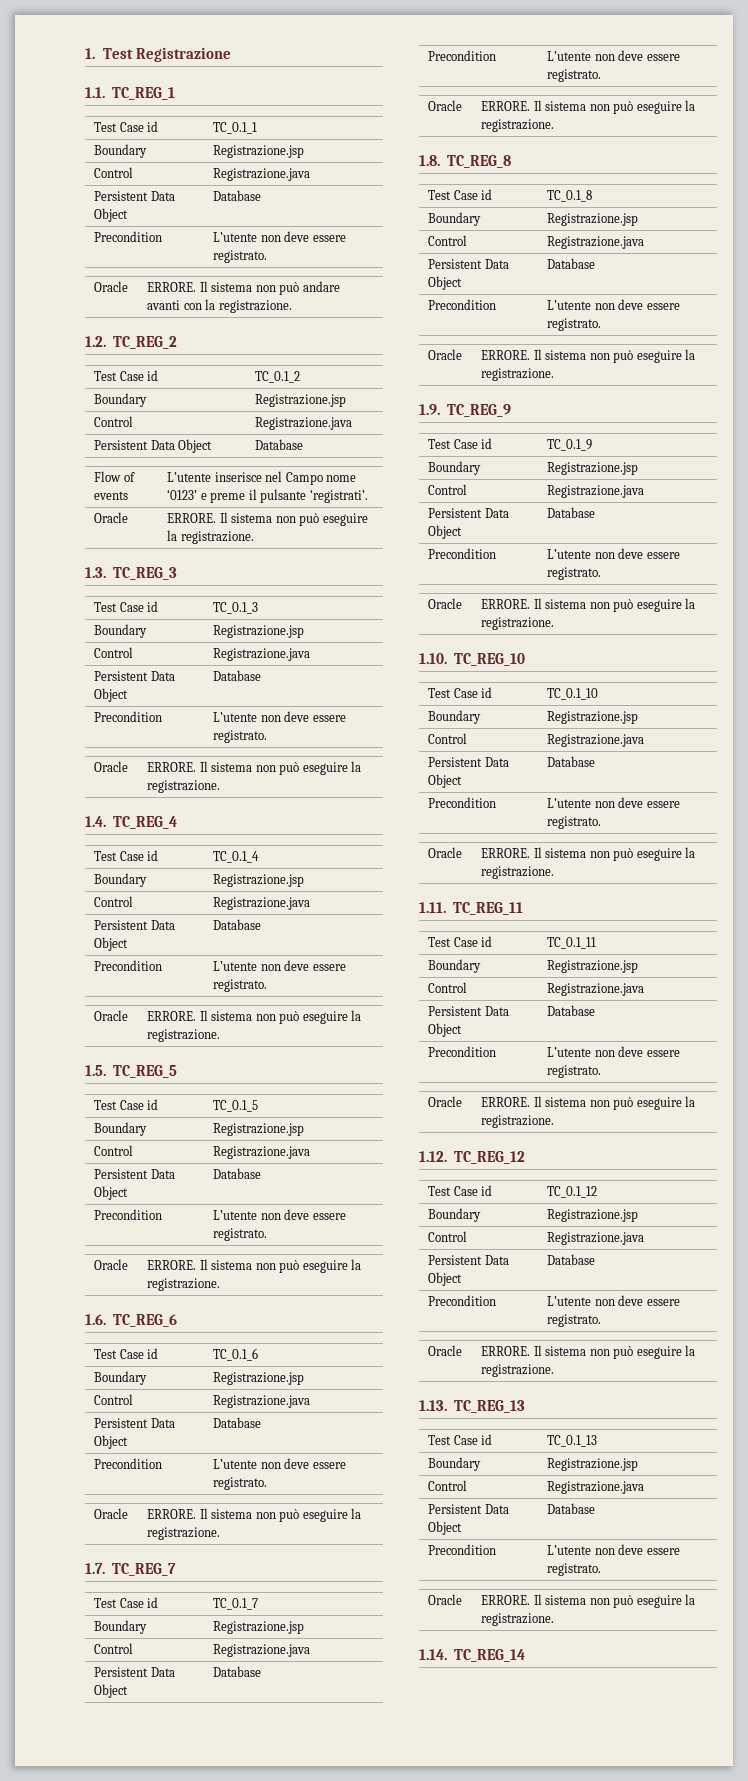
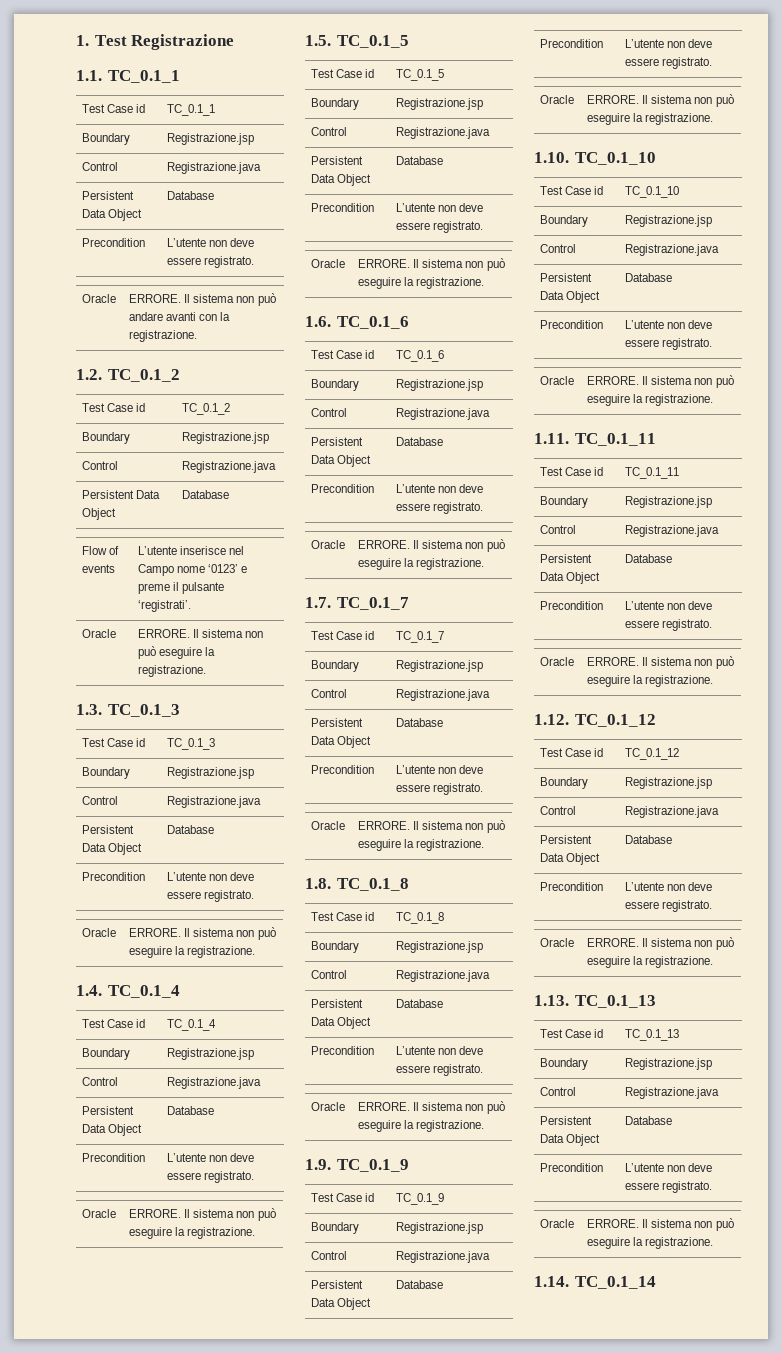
[111,87,175,100] TC_REG_1 -> [107,70,180,83] TC_0.1_1
[112,336,177,349] TC_REG_2 -> [107,369,180,382] TC_0.1_2
[112,567,177,580] TC_REG_3 -> [107,704,180,717] TC_0.1_3
[112,816,177,829] TC_REG_4 -> [107,985,180,998] TC_0.1_4
[112,1065,177,1078] TC_REG_5 -> [336,35,409,48] TC_0.1_5
[112,1314,177,1327] TC_REG_6 -> [336,316,409,329] TC_0.1_6
[111,1563,176,1576] TC_REG_7 -> [336,597,409,610] TC_0.1_7
[446,155,511,168] TC_REG_8 -> [336,878,409,891] TC_0.1_8
[446,404,511,417] TC_REG_9 -> [336,1159,409,1172] TC_0.1_9
[453,653,525,666] TC_REG_10 -> [574,152,656,165] TC_0.1_10
[452,902,523,915] TC_REG_11 -> [574,433,656,446] TC_0.1_11
[453,1151,525,1164] TC_REG_12 -> [574,714,656,727] TC_0.1_12
[453,1400,525,1413] TC_REG_13 -> [574,995,656,1008] TC_0.1_13
[453,1649,525,1662] TC_REG_14 -> [574,1276,656,1289] TC_0.1_14

